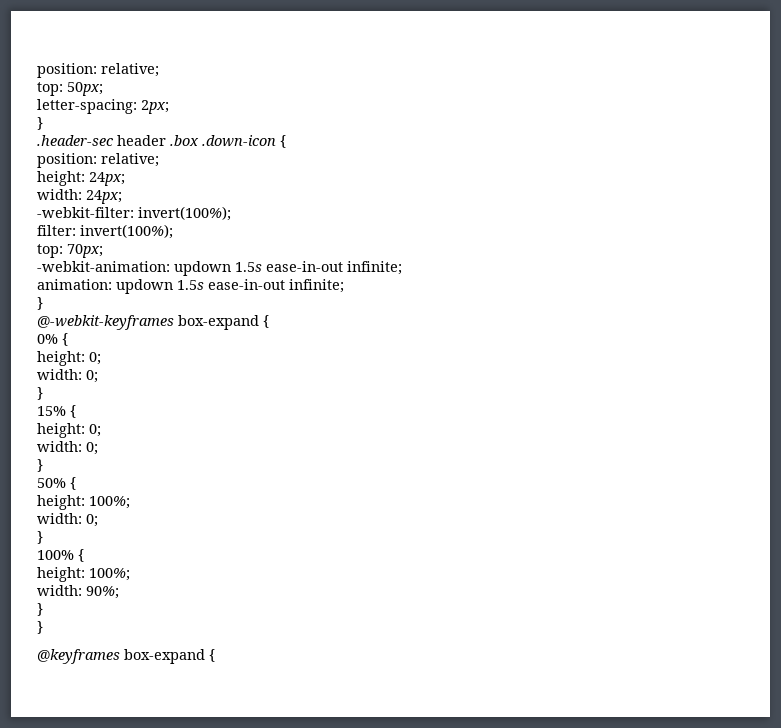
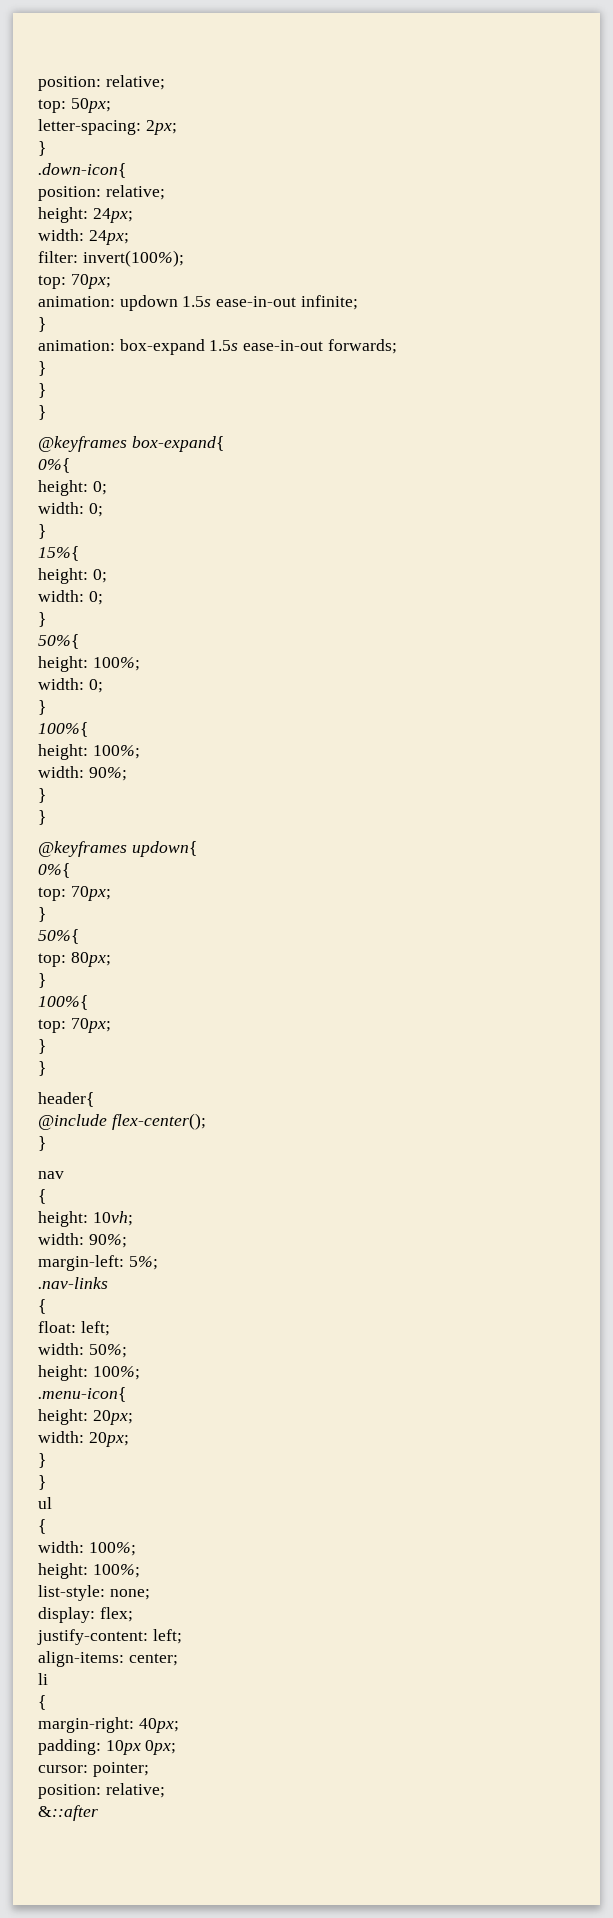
[37,135,286,148] .header-sec header .box .down-icon { -> [38,163,126,178] .down-icon{
[37,206,231,221] // -webkit-filter: invert(100%); -> (129, 237) none
[37,261,402,276] // -webkit-animation: updown 1.5s ease-in-out infinite; -> (111, 281) none
[37,315,269,330] [37,333,68,346] [37,351,101,366] [37,369,98,383] [37,387,43,400] [37,405,76,418] [37,423,101,438] [37,441,98,455] [37,459,43,472] [37,477,76,490] @-webkit-keyframes box-expand { // 0% { // height: 0; // width: 0; // } // 15% { // height: 0; // width: 0; // } // 50% { -> [38,339,397,355] [38,361,46,376] [38,383,46,398] [38,405,46,420] [38,436,224,452] [38,458,70,473] [38,480,107,496] [38,502,103,517] [38,524,46,539] [38,546,79,561] [38,568,107,584] [38,590,103,605] [38,612,46,627] [38,634,79,649] animation: box-expand 1.5s ease-in-out forwards; // } // } // } // @keyframes box-expand{ // 0%{ // height: 0; // width: 0; // } // 15%{ // height: 0; // width: 0; // } // 50%{
[37,549,84,562] 100% { -> [38,722,88,737] 100%{
[124,649,215,664] box-expand { -> [131,841,197,857] [38,863,70,878] [38,886,111,901] [38,907,46,922] [38,929,79,944] [38,952,111,967] [38,973,46,988] [38,995,88,1010] [38,1018,111,1033] [38,1039,46,1054] [38,1061,46,1076] [38,1092,94,1107] [38,1113,206,1130] [38,1136,46,1151] [38,1171,64,1179] [38,1189,46,1204] [38,1211,133,1227] [38,1233,127,1248] [38,1255,158,1271] [38,1277,108,1289] [38,1299,46,1314] [38,1321,110,1336] [38,1343,127,1358] [38,1365,140,1381] [38,1387,126,1402] [38,1409,133,1425] [38,1431,129,1447] [38,1453,46,1468] [38,1475,46,1490] [38,1497,52,1509] [38,1519,46,1534] [38,1541,136,1556] [38,1563,140,1579] [38,1585,150,1601] [38,1607,133,1623] [37,1629,182,1645] [38,1651,178,1667] [38,1673,48,1685] [38,1695,46,1710] [38,1717,179,1733] [38,1739,177,1755] [38,1762,149,1777] [38,1783,165,1799] [38,1805,98,1821] updown{ // 0%{ // top: 70px; // } // 50%{ // top: 80px; // } // 100%{ // top: 70px; // } // } // header{ // @include flex-center(); // } // nav // { // height: 10vh; // width: 90%; // margin-left: 5%; // .nav-links // { // float: left; // width: 50%; // height: 100%; // .menu-icon{ // height: 20px; // width: 20px; // } // } // ul // { // width: 100%; // height: 100%; // list-style: none; // display: flex; // justify-content: left; // align-items: center; // li // { // margin-right: 40px; // padding: 10px 0px; // cursor: pointer; // position: relative; // &::after

